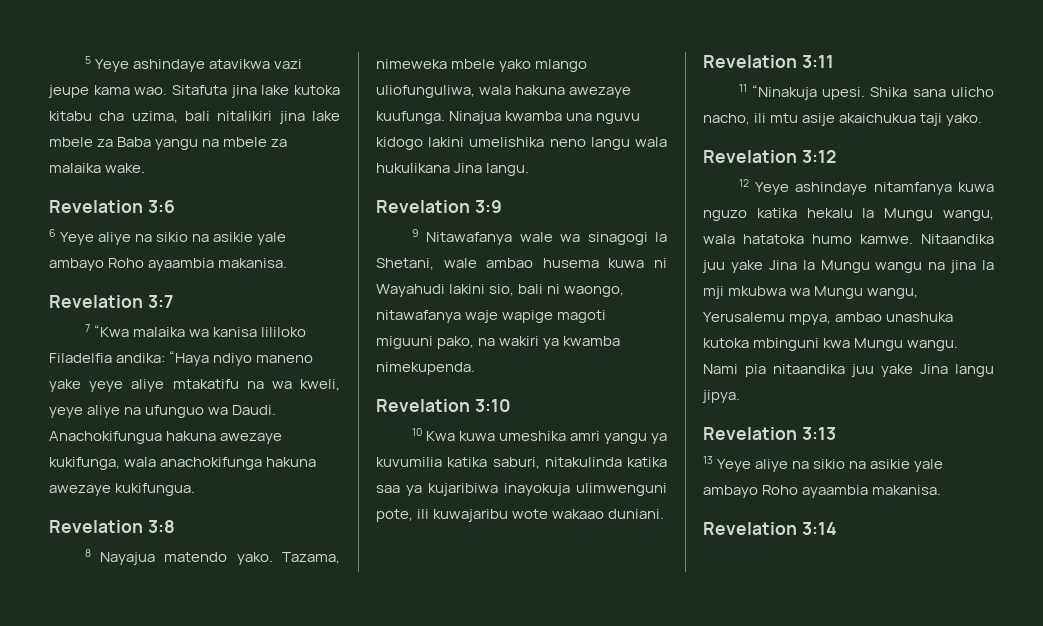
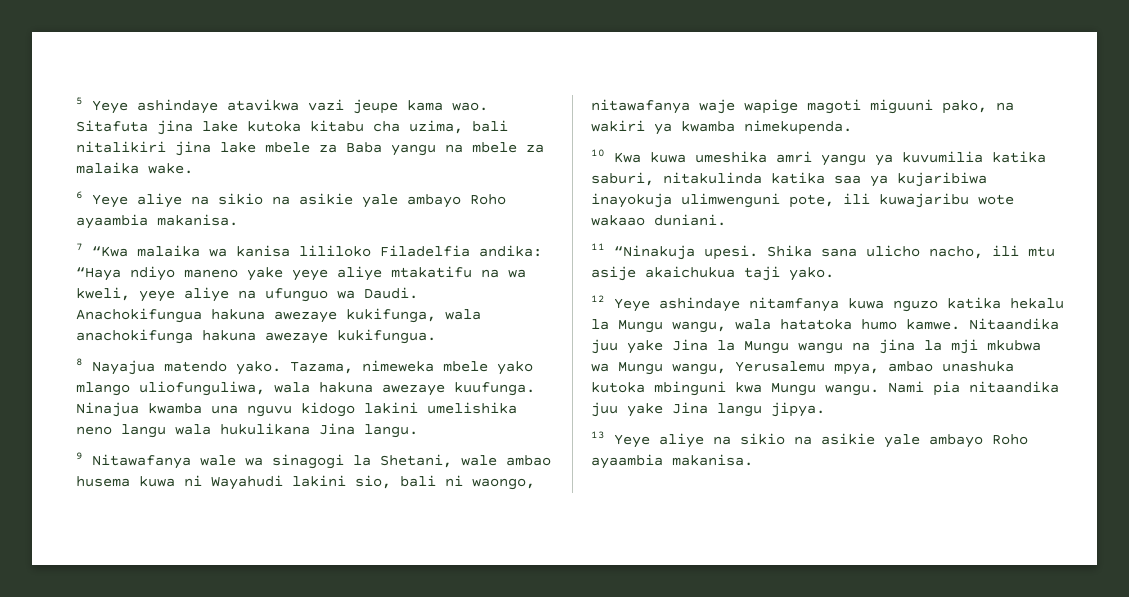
[49,200,175,213] // Revelation 3:6 -> (193, 168) none
[49,295,173,308] // Revelation 3:7 -> (238, 220) none
[49,520,175,533] // Revelation 3:8 -> (436, 336) none
[376,200,502,213] // Revelation 3:9 -> (418, 431) none
[376,399,511,412] // Revelation 3:10 -> (852, 127) none
[703,55,834,68] // Revelation 3:11 -> (726, 220) none
[703,150,836,163] // Revelation 3:12 -> (834, 274) none
[703,427,836,440] // Revelation 3:13 -> (825, 409) none
[703,522,837,535] // Revelation 3:14 -> (753, 460) none

